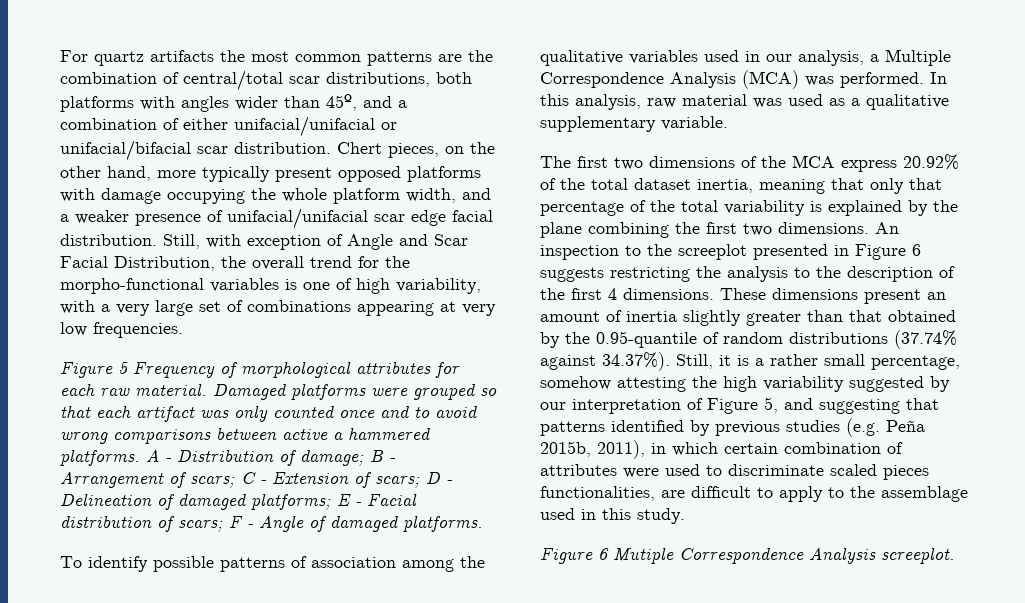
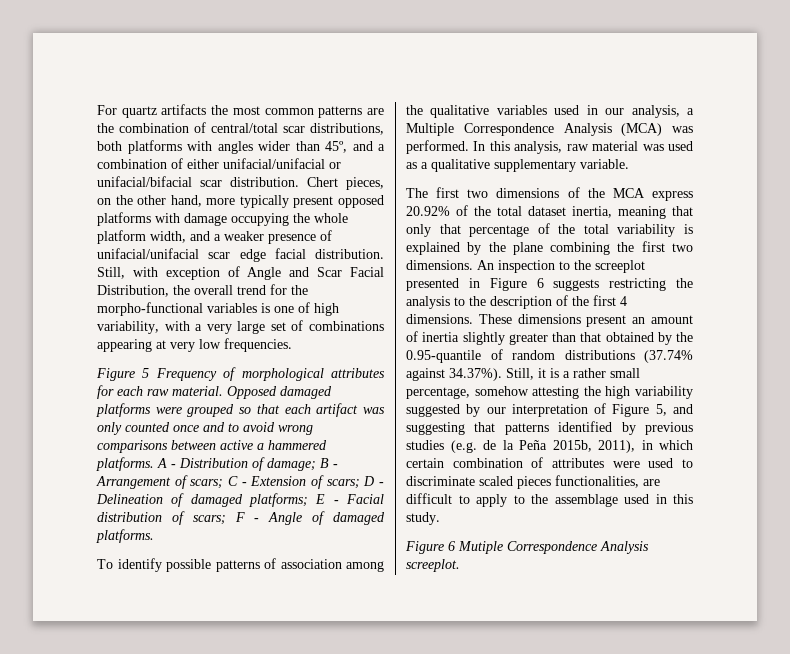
[213,383,287,400] Damaged -> [227,386,332,399] Opposed damaged
(880, 427) none -> [483,440,514,450] de la

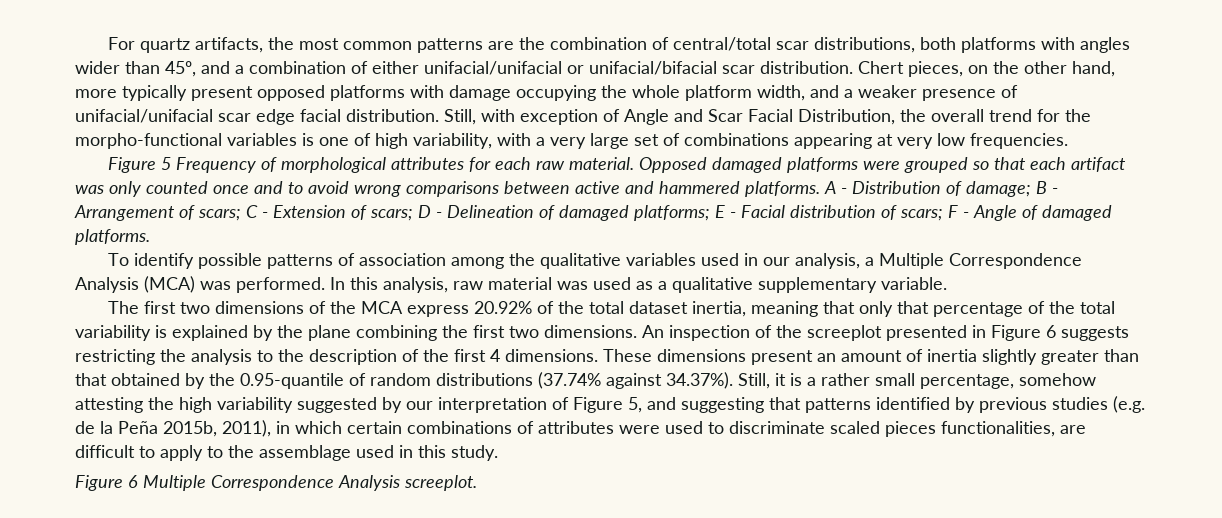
[161,104,207,115] artifacts -> [194,37,263,53] artifacts,
[257,443,264,450] a -> [625,181,654,194] and
[559,261,570,270] to -> [755,325,772,338] of
[452,458,523,468] combination -> [407,421,512,434] combinations
[458,541,503,554] Mutiple -> [143,475,206,491] Multiple

